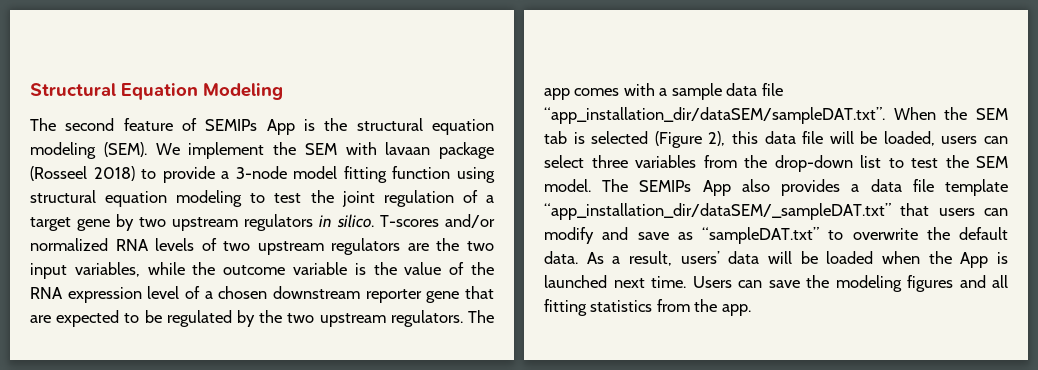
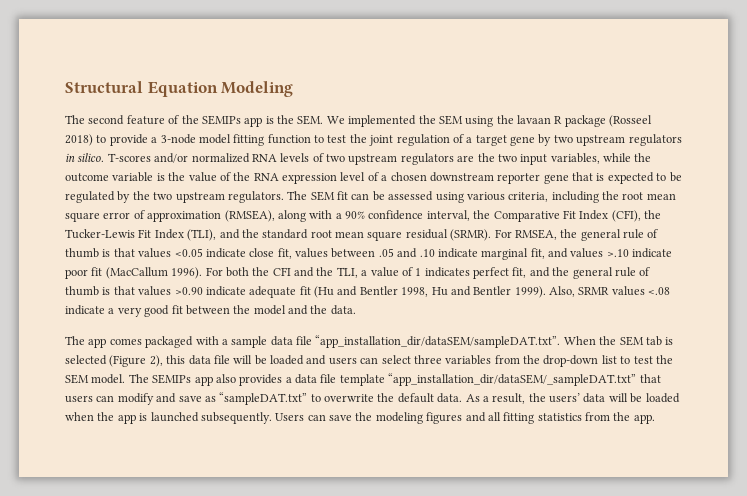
[205,118,494,135] [30,142,431,159] SEMIPs App is the structural equation modeling (SEM). We implement the SEM with lavaan -> [181,115,563,127] the SEMIPs app is the SEM. We implemented the SEM using the lavaan R
[457,167,495,183] [30,190,243,207] using structural equation modeling -> (311, 139) none
[30,315,51,323] are -> [596,173,605,181] is
(495, 316) none -> [310,191,676,203] [65,210,661,222] [65,229,659,241] [65,248,673,260] [65,267,651,279] [65,286,671,298] [65,305,356,317] [65,336,85,345] SEM fit can be assessed using various criteria, including the root mean square error of approximation (RMSEA), along with a 90% confidence interval, the Comparative Fit Index (CFI), the Tucker-Lewis Fit Index (TLI), and the standard root mean square residual (SRMR). For RMSEA, the general rule of thumb is that values <0.05 indicate close fit, values between .05 and .10 indicate marginal fit, and values >.10 indicate poor fit (MacCallum 1996). For both the CFI and the TLI, a value of 1 indicates perfect fit, and the general rule of thumb is that values >0.90 indicate adequate fit (Hu and Bentler 1998, Hu and Bentler 1999). Also, SRMR values <.08 indicate a very good fit between the model and the data. // The
(620, 92) none -> [145,336,194,348] packaged
[883,131,935,146] loaded, -> [270,355,327,365] loaded and
[702,180,731,196] App -> [194,376,213,386] app
(673, 258) none -> [528,393,546,402] the
[960,252,989,268] App -> [117,414,136,424] app
[613,276,686,288] next time. -> [200,412,272,424] subsequently.

